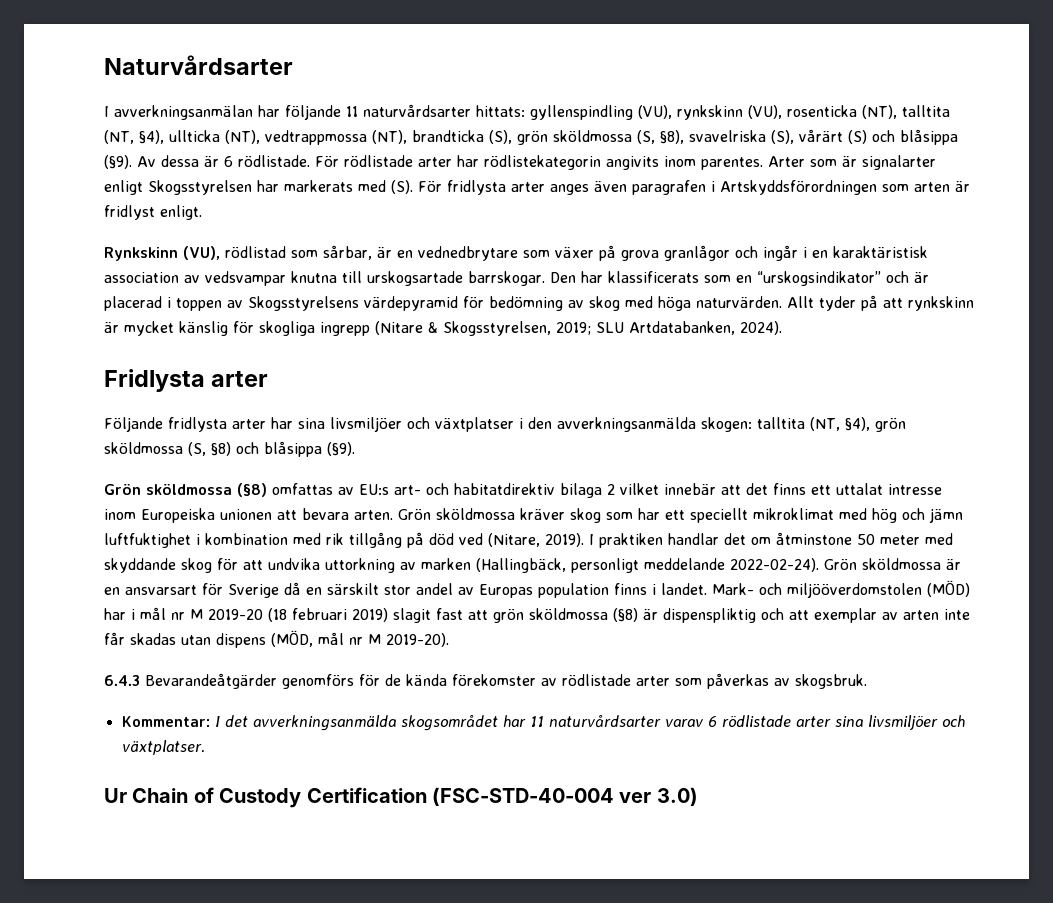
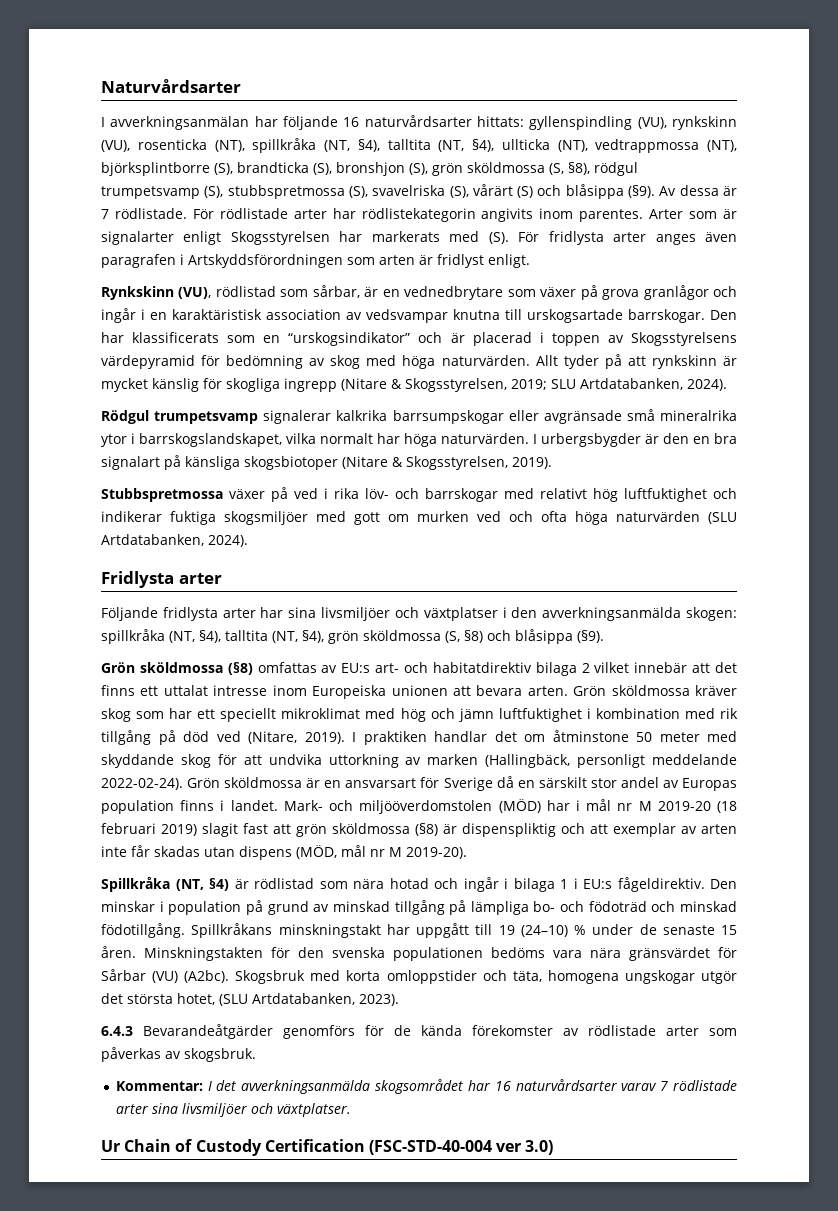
[346,106,358,117] 11 -> [343,117,360,127] 16
(897, 112) none -> [252,138,380,153] spillkråka (NT, §4),
[412,130,684,145] brandticka (S), grön sköldmossa (S, §8), -> [101,162,638,176] [101,185,368,199] björksplintborre (S), brandticka (S), bronshjon (S), grön sköldmossa (S, §8), rödgul trumpetsvamp (S), stubbspretmossa (S),
[224,156,233,167] 6 -> [101,209,109,219] 7
(782, 328) none -> [101,409,737,424] [101,433,737,447] [101,455,552,470] [101,487,737,502] [101,511,737,525] [101,534,248,547] // Rödgul trumpetsvamp signalerar kalkrika barrsumpskogar eller avgränsade små mineralrika ytor i barrskogslandskapet, vilka normalt har höga naturvärden. I urbergsbygder är den en bra signalart på känsliga skogsbiotoper (Nitare & Skogsstyrelsen, 2019). // Stubbspretmossa växer på ved i rika löv- och barrskogar med relativt hög luftfuktighet och indikerar fuktiga skogsmiljöer med gott om murken ved och ofta höga naturvärden (SLU Artdatabanken, 2024).
(752, 424) none -> [101,629,221,644] spillkråka (NT, §4),
(449, 640) none -> [101,877,737,892] [101,900,737,915] [101,923,737,938] [101,946,737,961] [101,969,737,984] [101,993,399,1006] // Spillkråka (NT, §4) är rödlistad som nära hotad och ingår i bilaga 1 i EU:s fågeldirektiv. Den minskar i population på grund av minskad tillgång på lämpliga bo- och födoträd och minskad födotillgång. Spillkråkans minskningstakt har uppgått till 19 (24–10) % under de senaste 15 åren. Minskningstakten för den svenska populationen bedöms vara nära gränsvärdet för Sårbar (VU) (A2bc). Skogsbruk med korta omloppstider och täta, homogena ungskogar utgör det största hotet, (SLU Artdatabanken, 2023).
[529,716,544,727] 11 -> [494,1081,511,1091] 16
[707,716,717,727] 6 -> [660,1081,669,1091] 7

